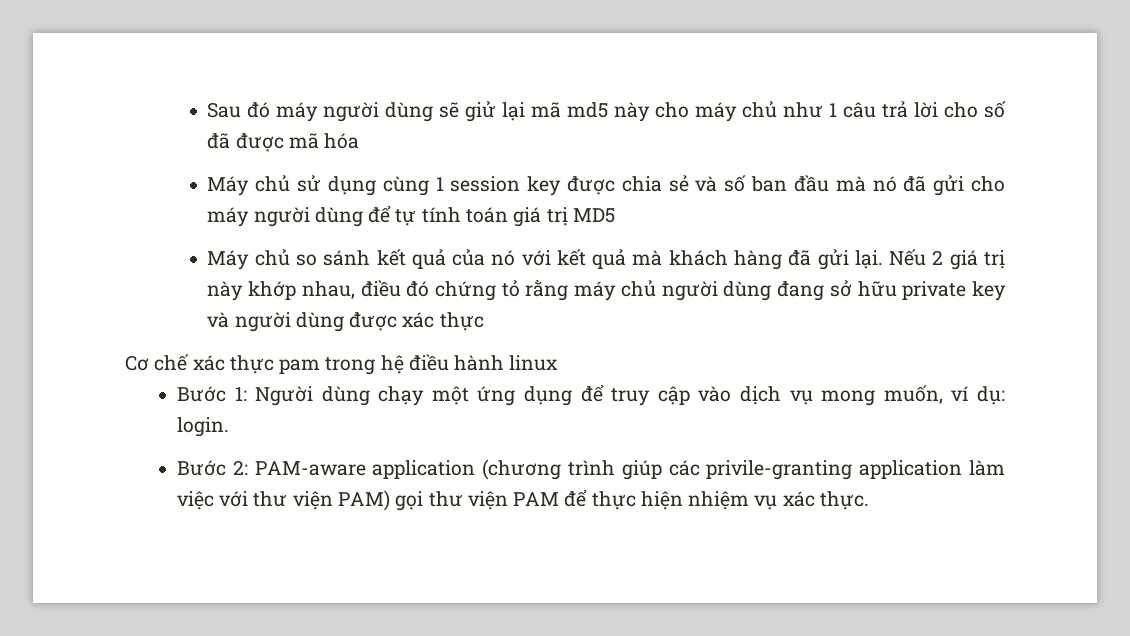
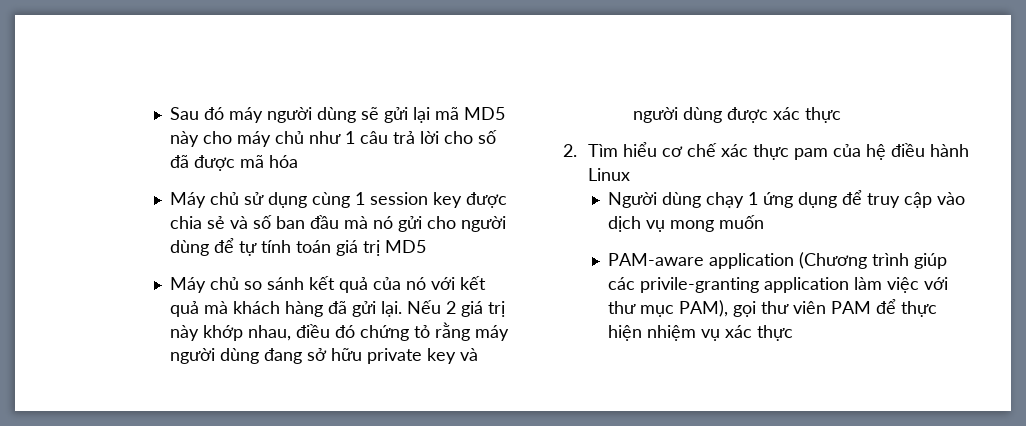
[465,101,497,122] giử -> [384,107,409,123] gửi
[567,102,609,118] md5 -> [464,107,506,120] MD5
[903,176,927,192] đã -> (394, 222) none
[207,207,250,227] máy -> (457, 222) none
[620,280,656,297] chủ -> (510, 333) none
[125,355,149,371] Cơ -> [563,142,684,157] 2. Tìm hiểu cơ
[325,357,376,375] trong -> [833,144,862,157] của
[509,355,559,371] [176,386,247,402] linux // Bước 1: -> [588,168,631,181] Linux //
[431,386,469,405] một -> [748,192,759,205] 1
[883,385,1005,405] [176,417,229,437] [176,460,248,476] muốn, ví dụ: login. // Bước 2: -> [719,215,765,229] muốn //
[482,459,562,480] (chương -> [799,252,868,269] (Chương
[292,490,390,511] viện PAM) -> [640,300,729,317] mục PAM),
[467,491,508,510] viện -> [793,301,827,314] viên
[819,491,869,510] thực. -> [757,325,794,341] thực

